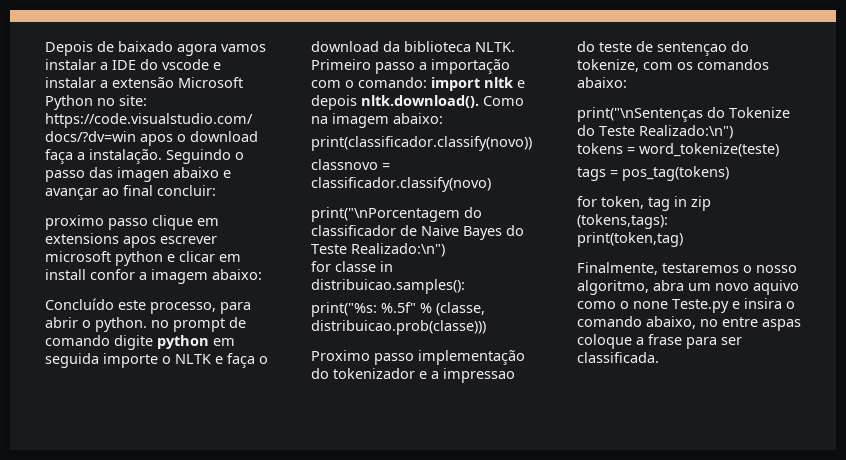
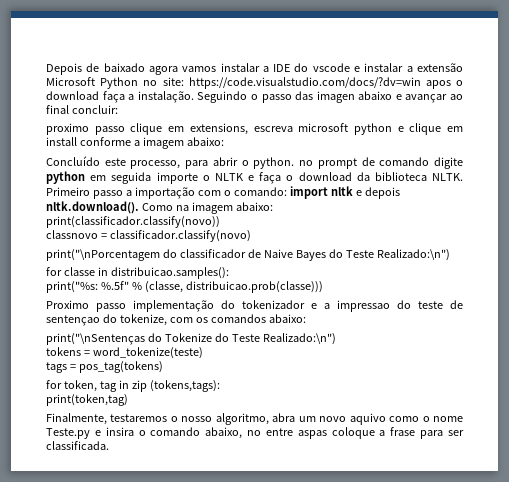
[45,233,217,248] extensions apos escrever -> [189,123,293,135] extensions, escreva
[179,251,215,262] clicar -> [409,123,442,135] clique
[90,269,135,280] confor -> [79,137,131,146] conforme
[620,301,668,309] o none -> [422,416,463,422] o nome

